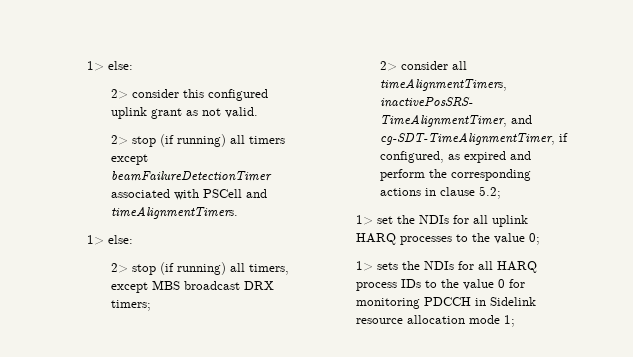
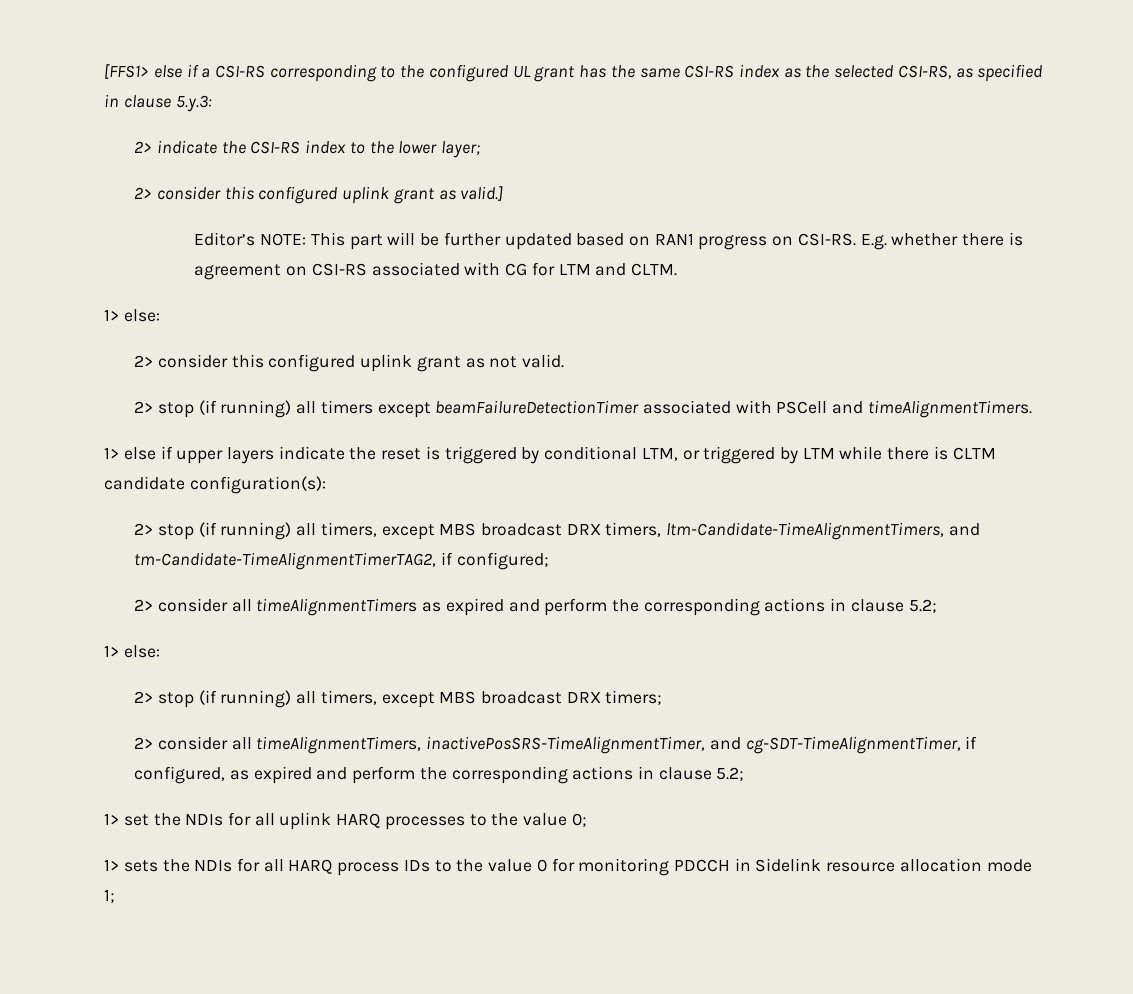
(87, 66) none -> [104,64,1043,82] [104,94,212,112] [134,140,481,158] [134,186,504,204] [194,232,1023,250] [194,262,677,280] [FFS1> else if a CSI-RS corresponding to the configured UL grant has the same CSI-RS index as the selected CSI-RS, as specified in clause 5.y.3: // 2> indicate the CSI-RS index to the lower layer; // 2> consider this configured uplink grant as valid.] // Editor’s NOTE: This part will be further updated based on RAN1 progress on CSI-RS. E.g. whether there is agreement on CSI-RS associated with CG for LTM and CLTM. //
(238, 212) none -> [104,446,996,464] [104,476,326,494] [134,522,980,540] [134,552,549,570] [134,598,937,616] // 1> else if upper layers indicate the reset is triggered by conditional LTM, or triggered by LTM while there is CLTM candidate configuration(s): // 2> stop (if running) all timers, except MBS broadcast DRX timers, ltm-Candidate-TimeAlignmentTimers, and tm-Candidate-TimeAlignmentTimerTAG2, if configured; // 2> consider all timeAlignmentTimers as expired and perform the corresponding actions in clause 5.2;

